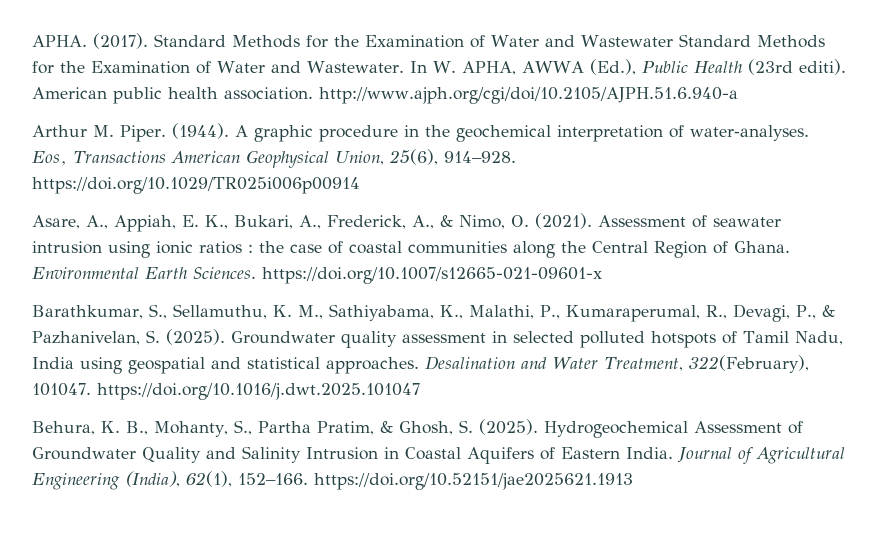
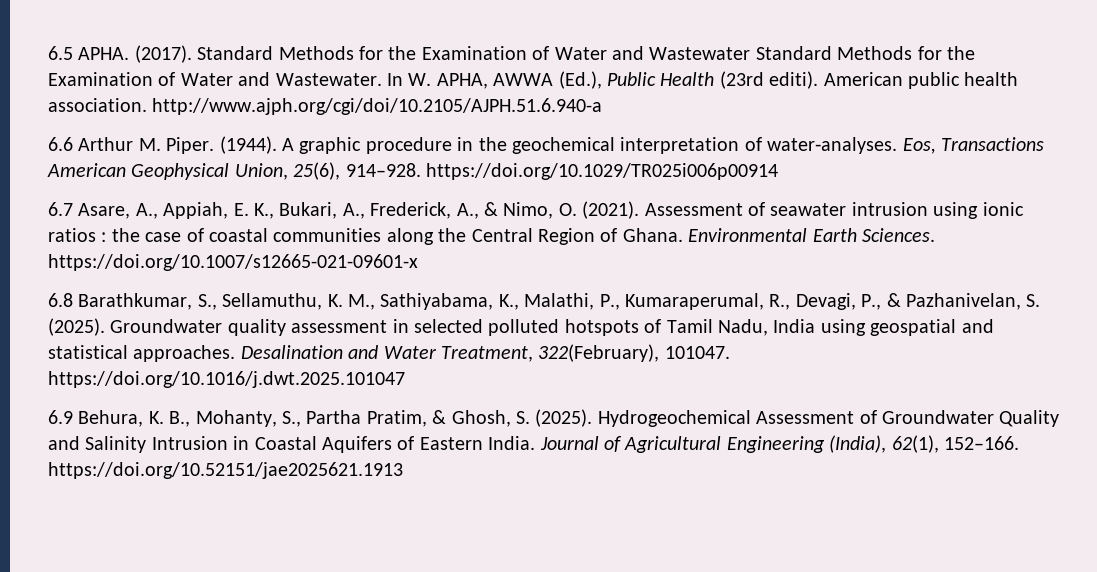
(32, 41) none -> [48,46,73,60] 6.5
(738, 95) none -> [48,137,73,151] 6.6
(360, 185) none -> [48,202,73,216] 6.7
(602, 275) none -> [48,293,73,307] 6.8
(420, 391) none -> [48,410,73,424] 6.9

